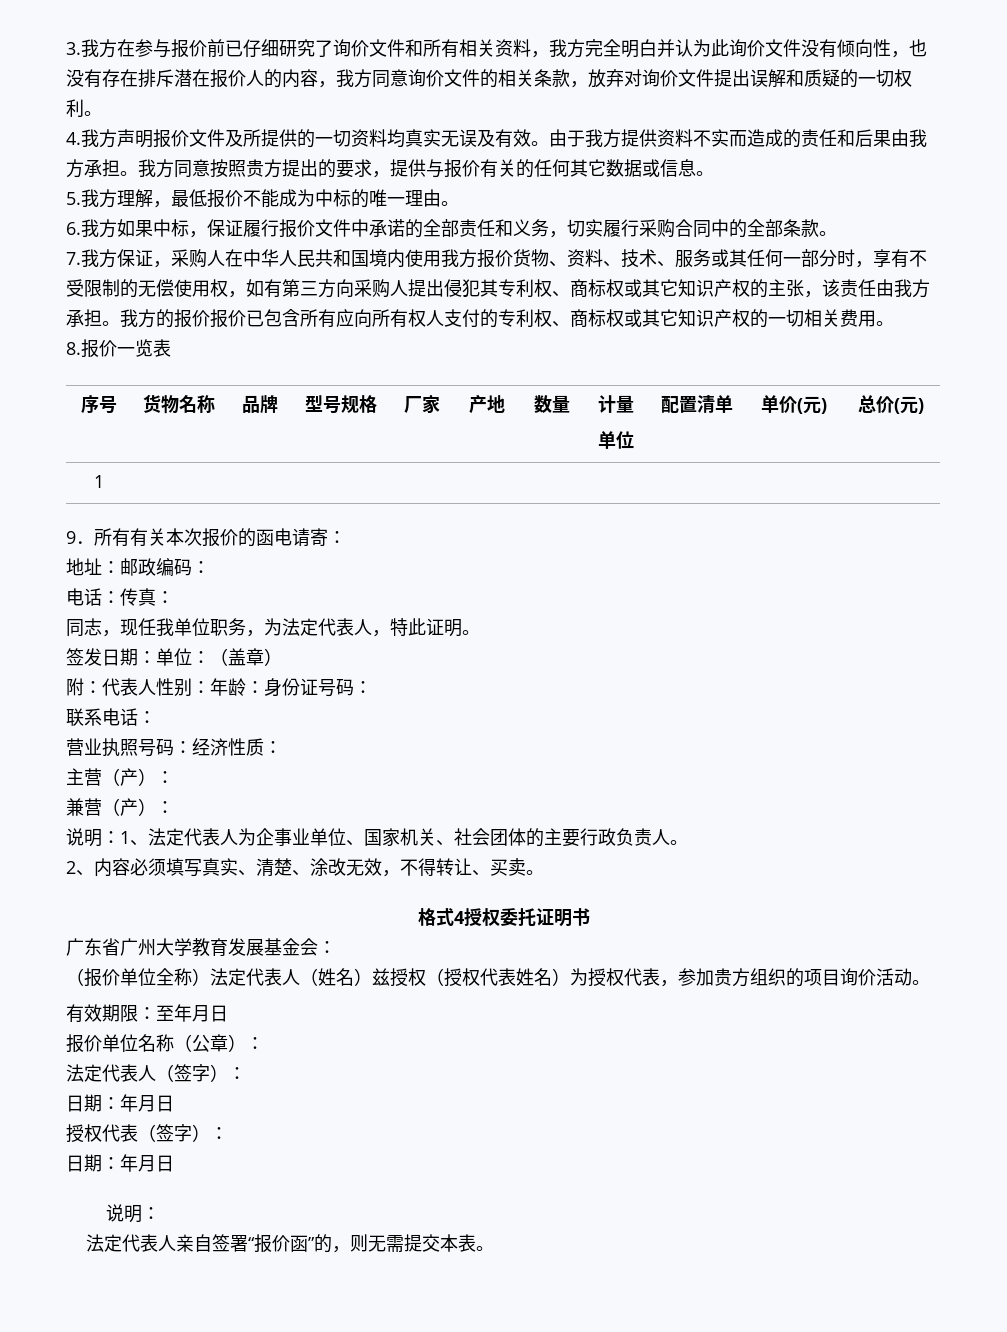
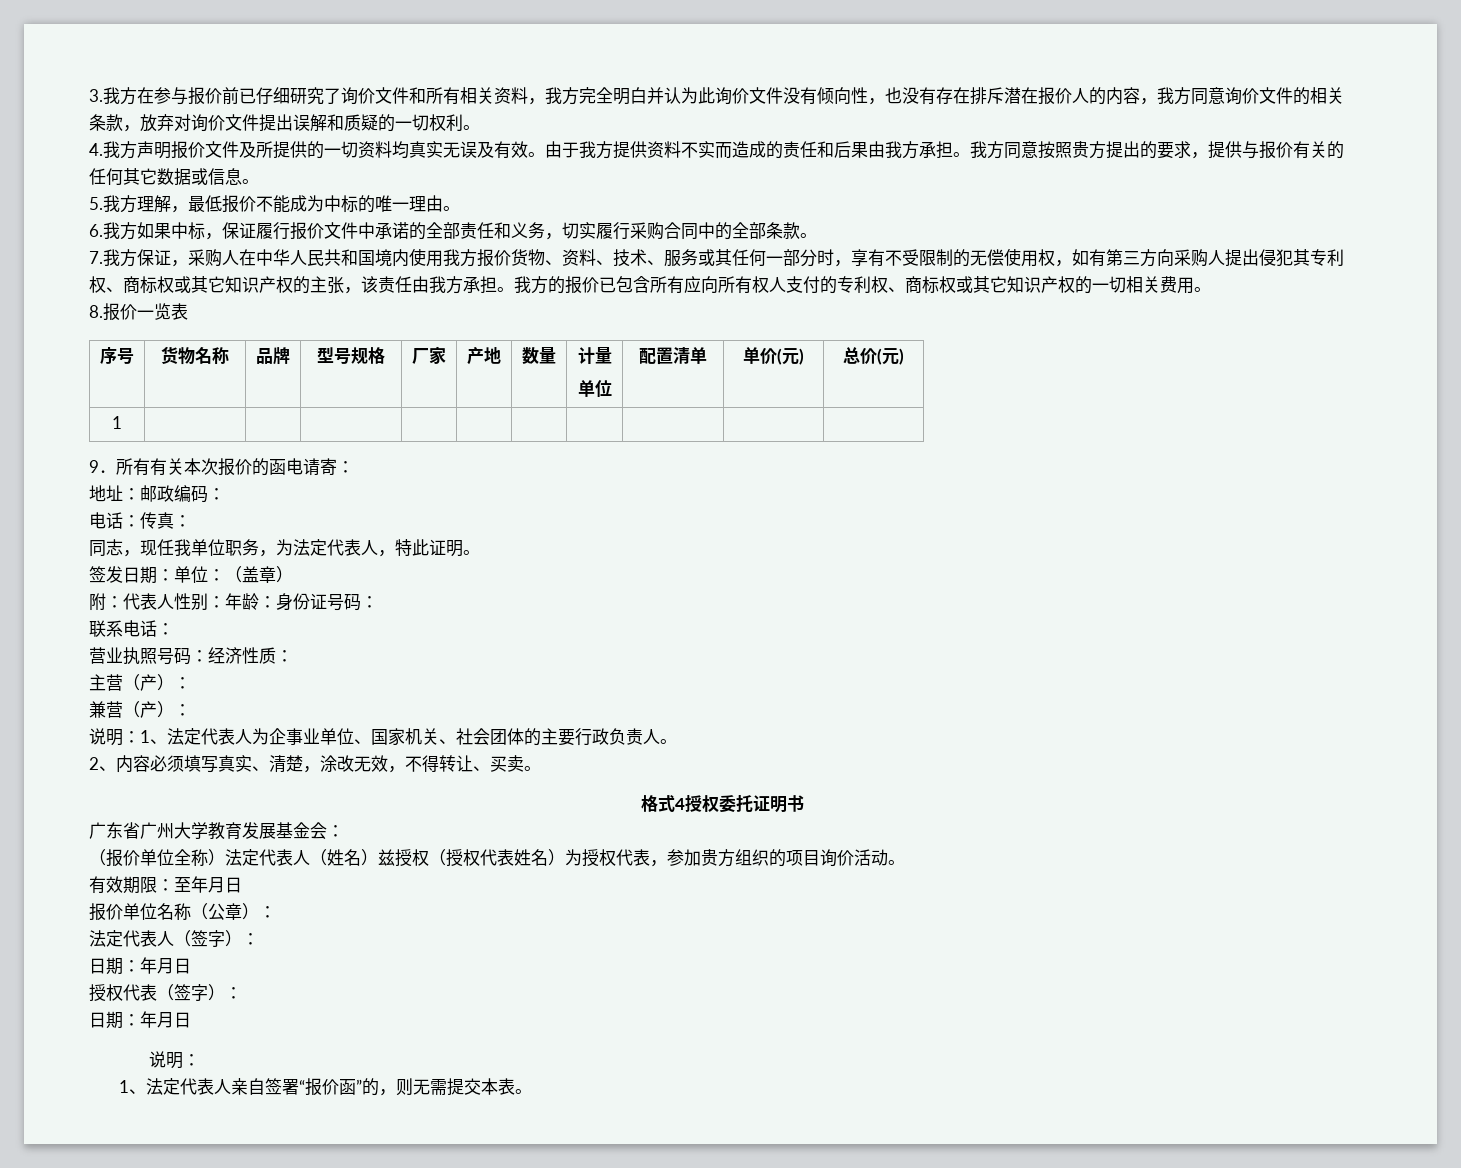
[210,309,246,328] 报价 -> (599, 285) none
[292,870,310,876] 、 -> [303,766,320,773] ，
(160, 1213) none -> [118,1080,146,1094] 1、

